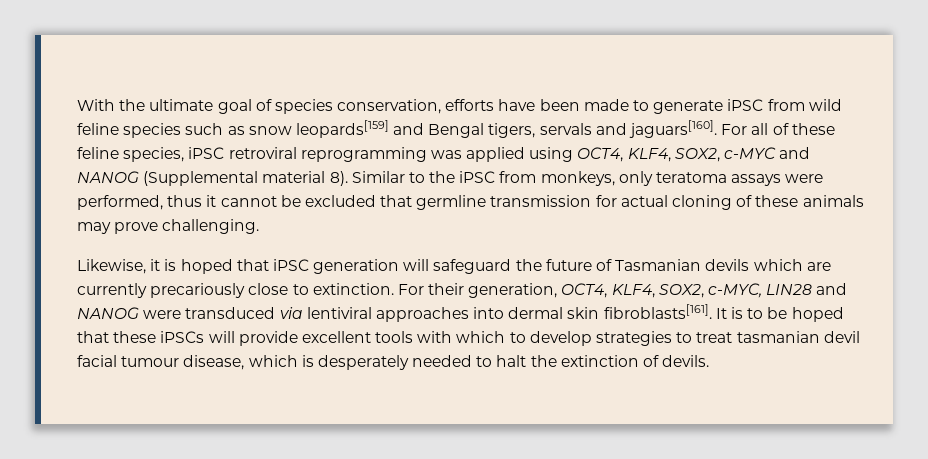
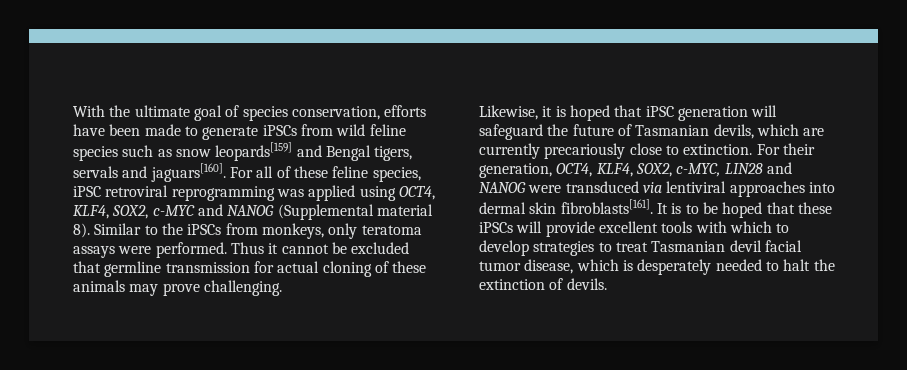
[727,99,764,111] iPSC -> [262,125,297,136] iPSCs
[459,171,496,183] iPSC -> [187,224,222,235] iPSCs
[77,195,203,210] performed, thus -> [155,242,264,258] performed. Thus
[705,259,750,271] devils -> [713,124,754,139] devils,
[736,331,820,343] tasmanian -> [651,241,726,252] Tasmanian
[121,356,180,367] tumour -> [479,261,521,271] tumor

